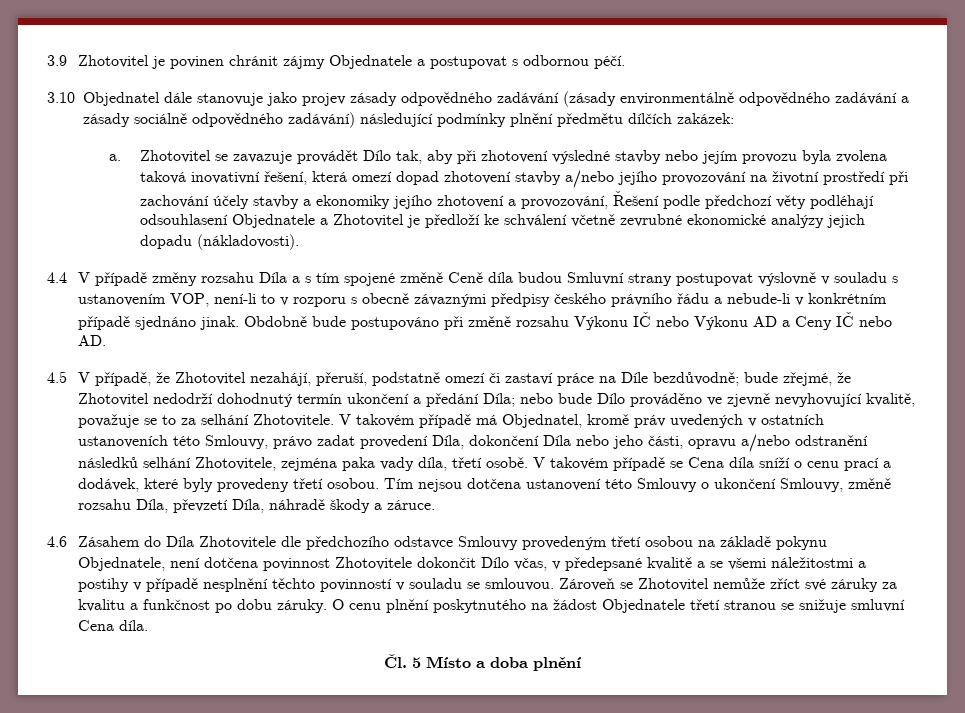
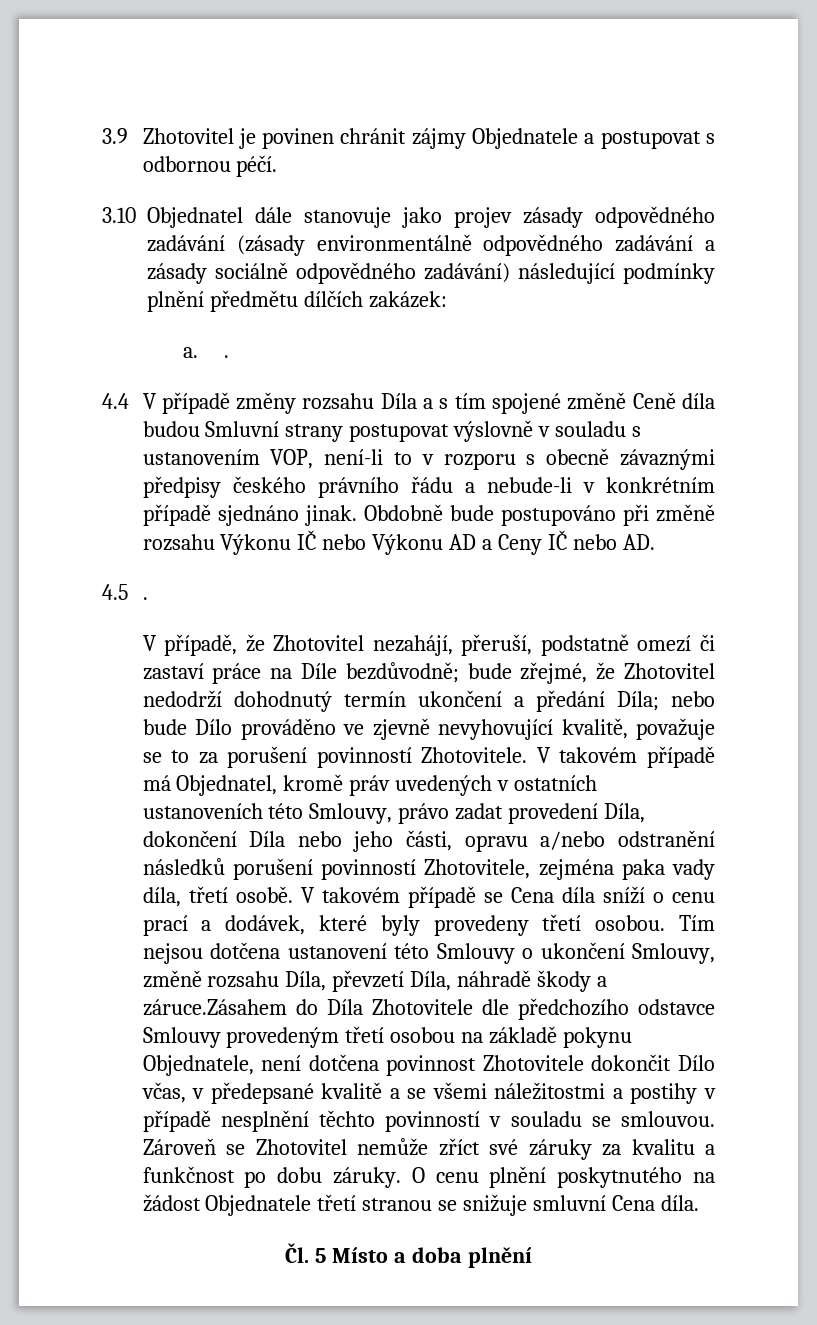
[140,150,888,164] [140,170,909,188] [140,190,875,209] [140,214,866,228] [140,234,300,250] Zhotovitel se zavazuje provádět Dílo tak, aby při zhotovení výsledné stavby nebo jejím provozu byla zvolena taková inovativní řešení, která omezí dopad zhotovení stavby a/nebo jejího provozování na životní prostředí při zachování účely stavby a ekonomiky jejího zhotovení a provozování, Řešení podle předchozí věty podléhají odsouhlasení Objednatele a Zhotovitel je předloží ke schválení včetně zevrubné ekonomické analýzy jejich dopadu (nákladovosti). -> [223,355,229,358] .
(67, 377) none -> [142,597,148,600] . //
[201,414,250,425] selhání -> [227,746,412,768] porušení povinností
[143,457,192,468] selhání -> [232,858,417,880] porušení povinností
[387,500,436,510] [47,536,141,547] záruce. // 4.6 Zásahem -> [142,999,287,1016] záruce.Zásahem

